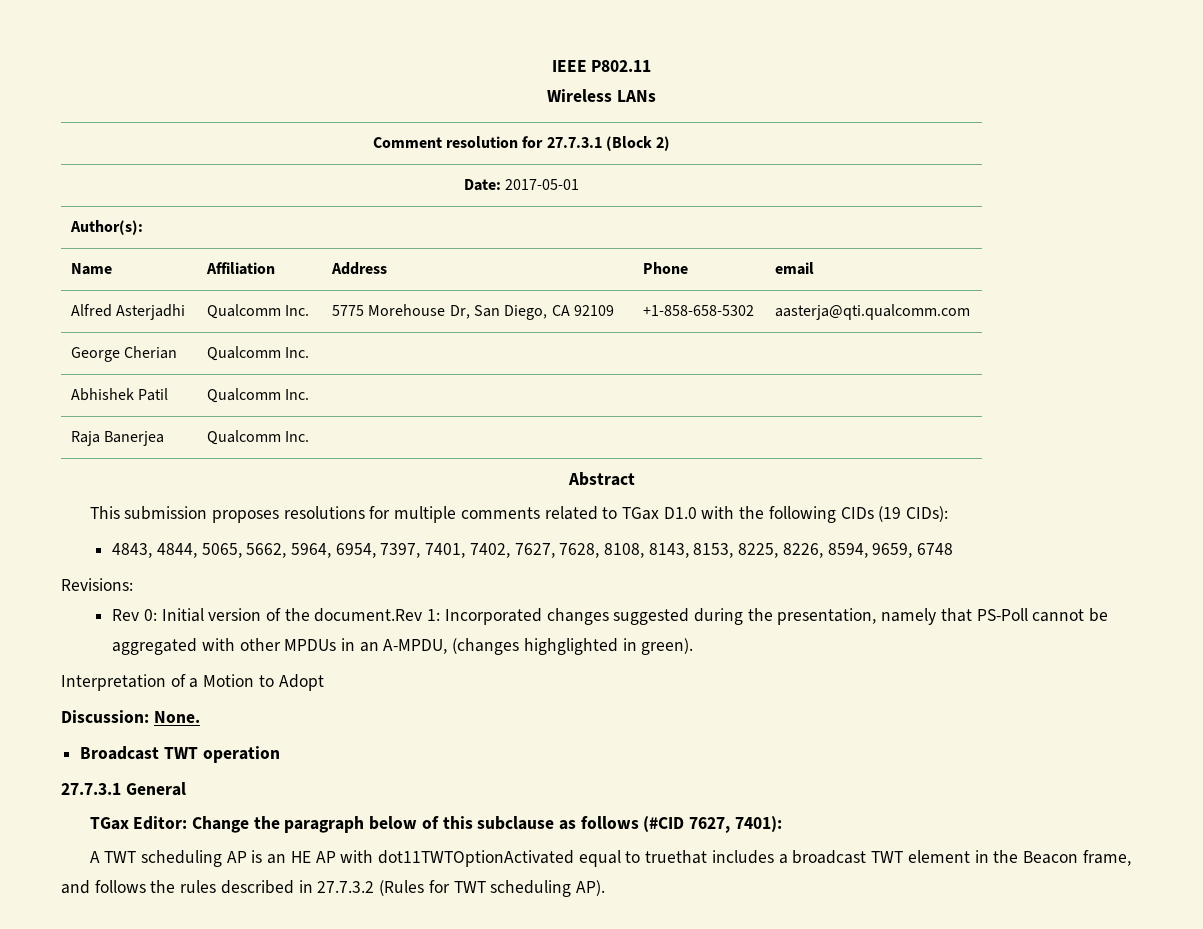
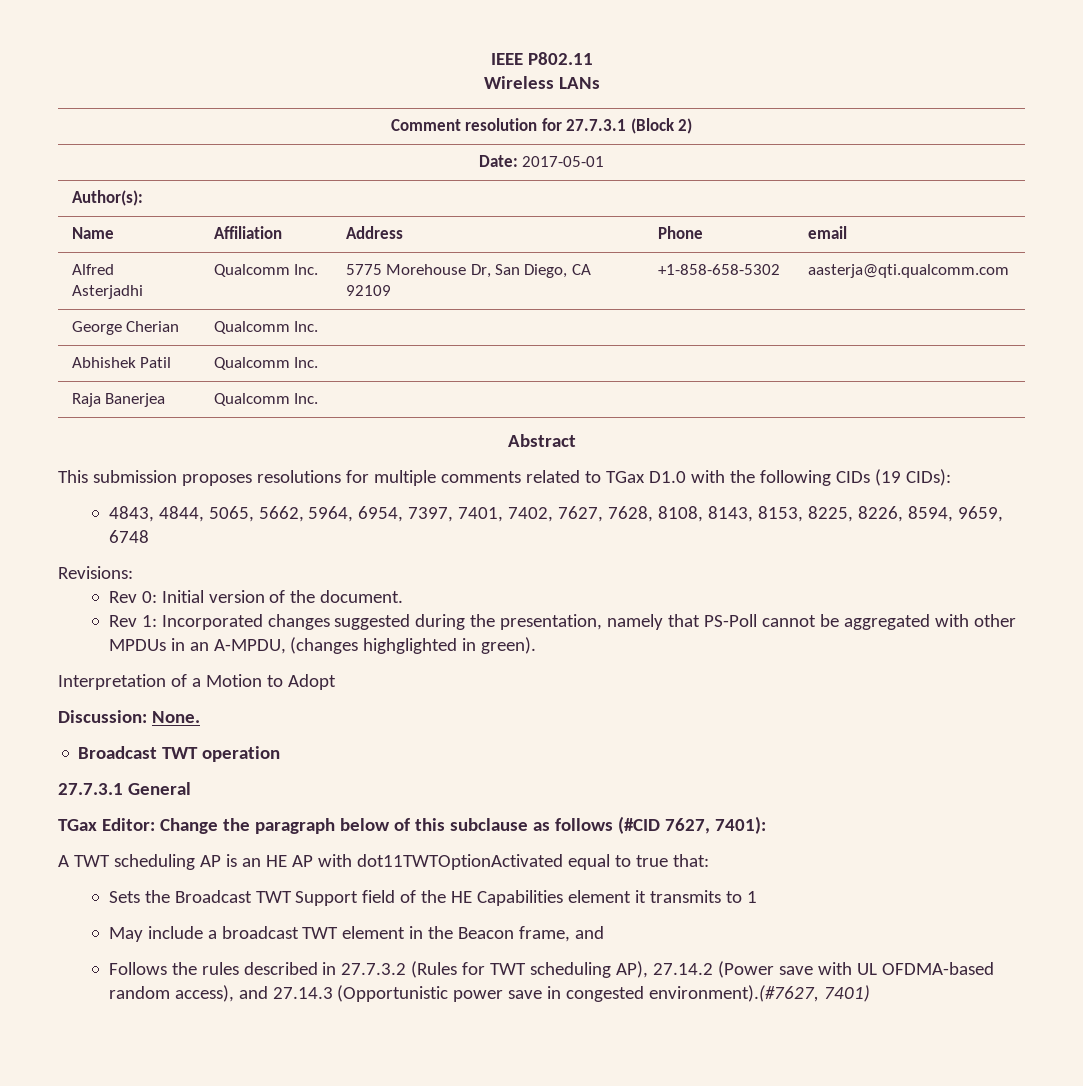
[314,608,423,622] document.Rev -> [320,590,404,603] [108,615,137,627] document. // Rev
[645,850,774,864] truethat includes -> [635,854,709,867] [108,890,758,906] [108,926,203,942] true that: // Sets the Broadcast TWT Support field of the HE Capabilities element it transmits to 1 // May include
[94,880,146,893] follows -> [108,962,167,975] // Follows
[575,880,605,896] AP). -> [616,961,995,978] [108,985,871,1002] AP), 27.14.2 (Power save with UL OFDMA-based random access), and 27.14.3 (Opportunistic power save in congested environment).(#7627, 7401)

